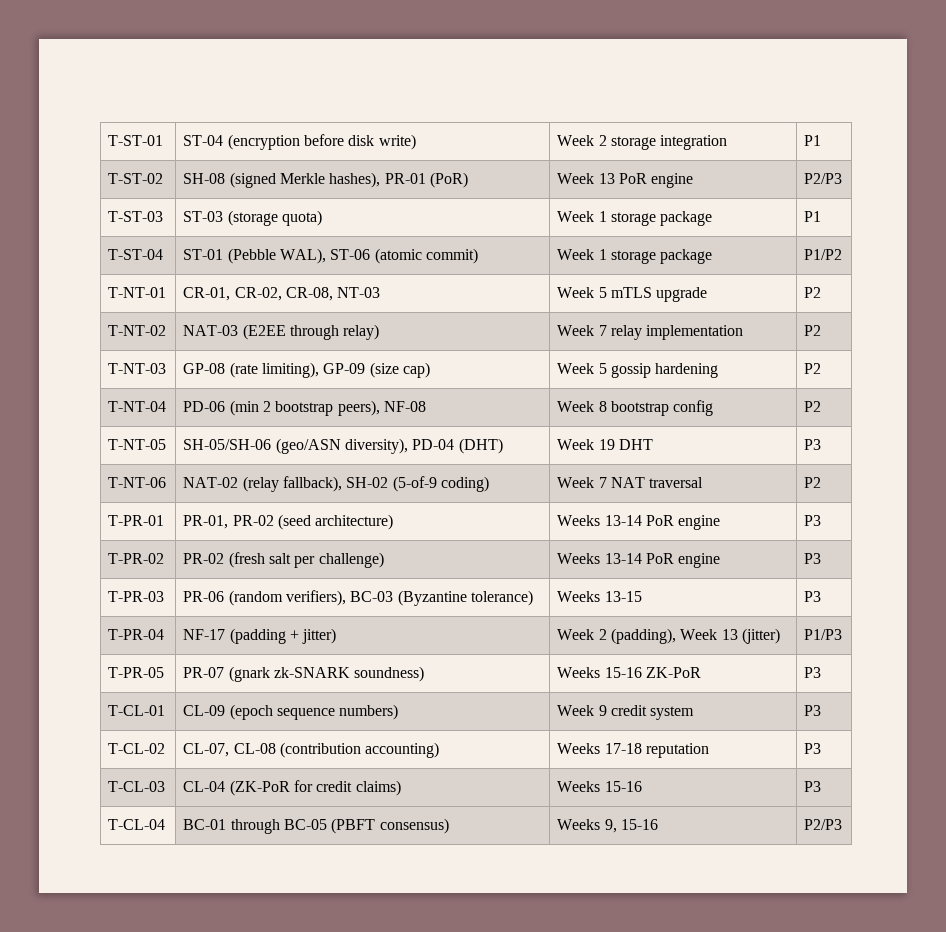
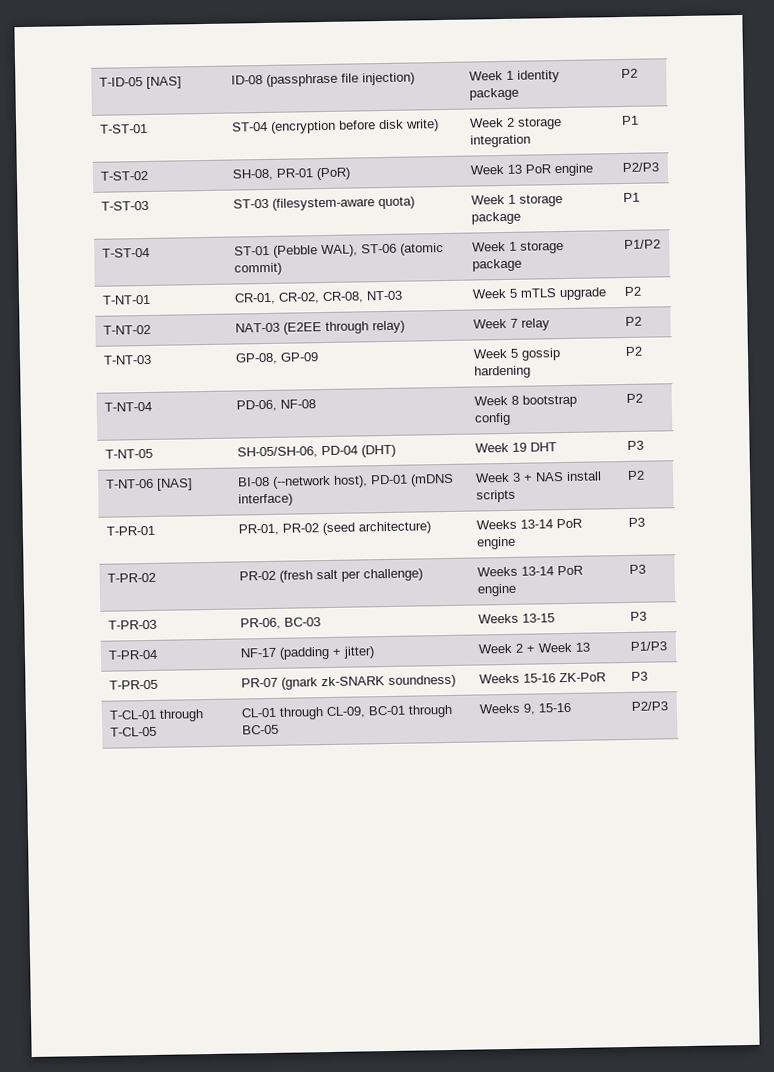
(108, 140) none -> [98,76,182,89] [230,72,415,87] [468,70,560,83] [468,87,519,101] [620,68,638,79] T-ID-05 [NAS] | ID-08 (passphrase file injection) | Week 1 identity package | P2 //
[183,172,381,188] SH-08 (signed Merkle hashes), -> [231,168,274,181] SH-08,
[227,210,278,226] (storage -> [271,197,375,211] (filesystem-aware
[646,325,744,340] implementation -> (550, 324) none
[183,362,320,378] GP-08 (rate limiting), -> [234,352,278,365] GP-08,
[369,362,430,378] (size cap) -> (319, 357) none
[183,400,380,416] PD-06 (min 2 bootstrap peers), -> [235,399,277,412] PD-06,
[183,438,409,454] SH-05/SH-06 (geo/ASN diversity), -> [236,446,318,459] SH-05/SH-06,
[183,476,489,492] [557,477,704,488] | NAT-02 (relay fallback), SH-02 (5-of-9 coding) | Week 7 NAT traversal -> [156,478,193,491] [236,473,454,489] [237,493,293,507] [474,471,602,483] [475,489,516,503] [NAS] | BI-08 (--network host), PD-01 (mDNS interface) | Week 3 + NAS install scripts
[183,590,347,606] PR-06 (random verifiers), -> [239,617,281,630] PR-06,
[397,590,533,606] (Byzantine tolerance) -> (321, 622) none
[611,628,780,644] (padding), Week 13 (jitter) -> [525,642,590,653] + Week 13
[183,704,399,720] [557,705,695,720] [804,705,822,716] [108,743,166,754] [183,742,440,758] [557,743,710,758] [804,743,822,754] [108,781,166,792] [183,780,401,796] [557,781,642,792] [804,781,822,792] [108,819,166,830] | CL-09 (epoch sequence numbers) | Week 9 credit system | P3 // T-CL-02 | CL-07, CL-08 (contribution accounting) | Weeks 17-18 reputation | P3 // T-CL-03 | CL-04 (ZK-PoR for credit claims) | Weeks 15-16 | P3 // T-CL-04 | -> [158,709,204,722] [109,726,157,737] [240,706,366,720] through T-CL-05 | CL-01 through CL-09,
[331,818,449,834] (PBFT consensus) -> (279, 729) none

